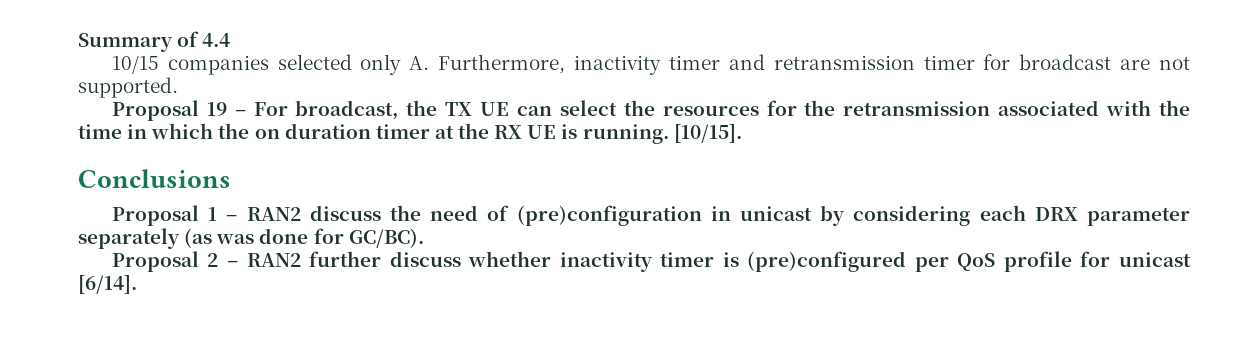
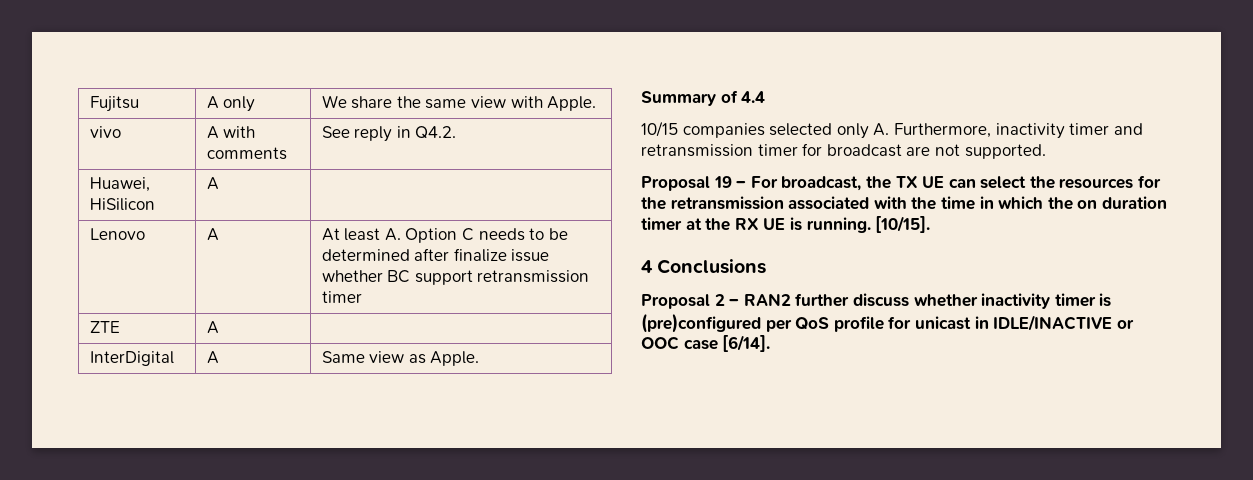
(78, 42) none -> [89,96,139,112] [206,96,256,112] [321,95,597,111] [89,126,121,138] [206,126,256,139] [206,147,287,160] [321,126,457,142] [89,177,150,192] [89,198,155,211] [206,177,219,190] [89,228,145,240] [206,228,219,241] [321,228,568,243] [321,248,550,262] [321,270,590,285] [321,291,362,303] [89,321,120,333] [206,321,219,334] [89,351,174,366] [206,351,219,364] [321,351,480,366] Fujitsu | A only | We share the same view with Apple. // vivo | A with comments | See reply in Q4.2. // Huawei, HiSilicon | A | // Lenovo | A | At least A. Option C needs to be determined after finalize issue whether BC support retransmission timer // ZTE | A | // InterDigital | A | Same view as Apple. //
(742, 133) none -> [641,260,653,273] 4
[111,205,1190,226] [78,228,424,249] // Proposal 1 – RAN2 discuss the need of (pre)configuration in unicast by considering each DRX parameter separately (as was done for GC/BC). -> (767, 266) none
(1192, 259) none -> [974,315,1134,331] [641,336,718,350] in IDLE/INACTIVE or OOC case

